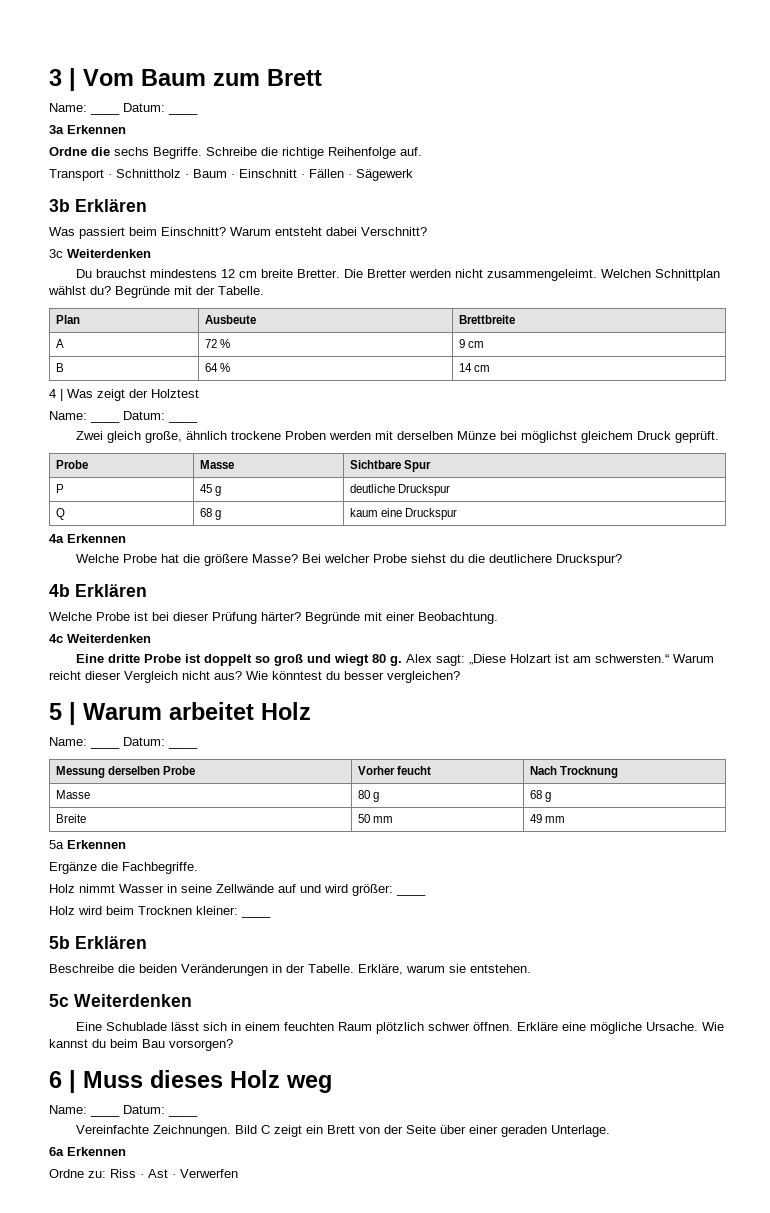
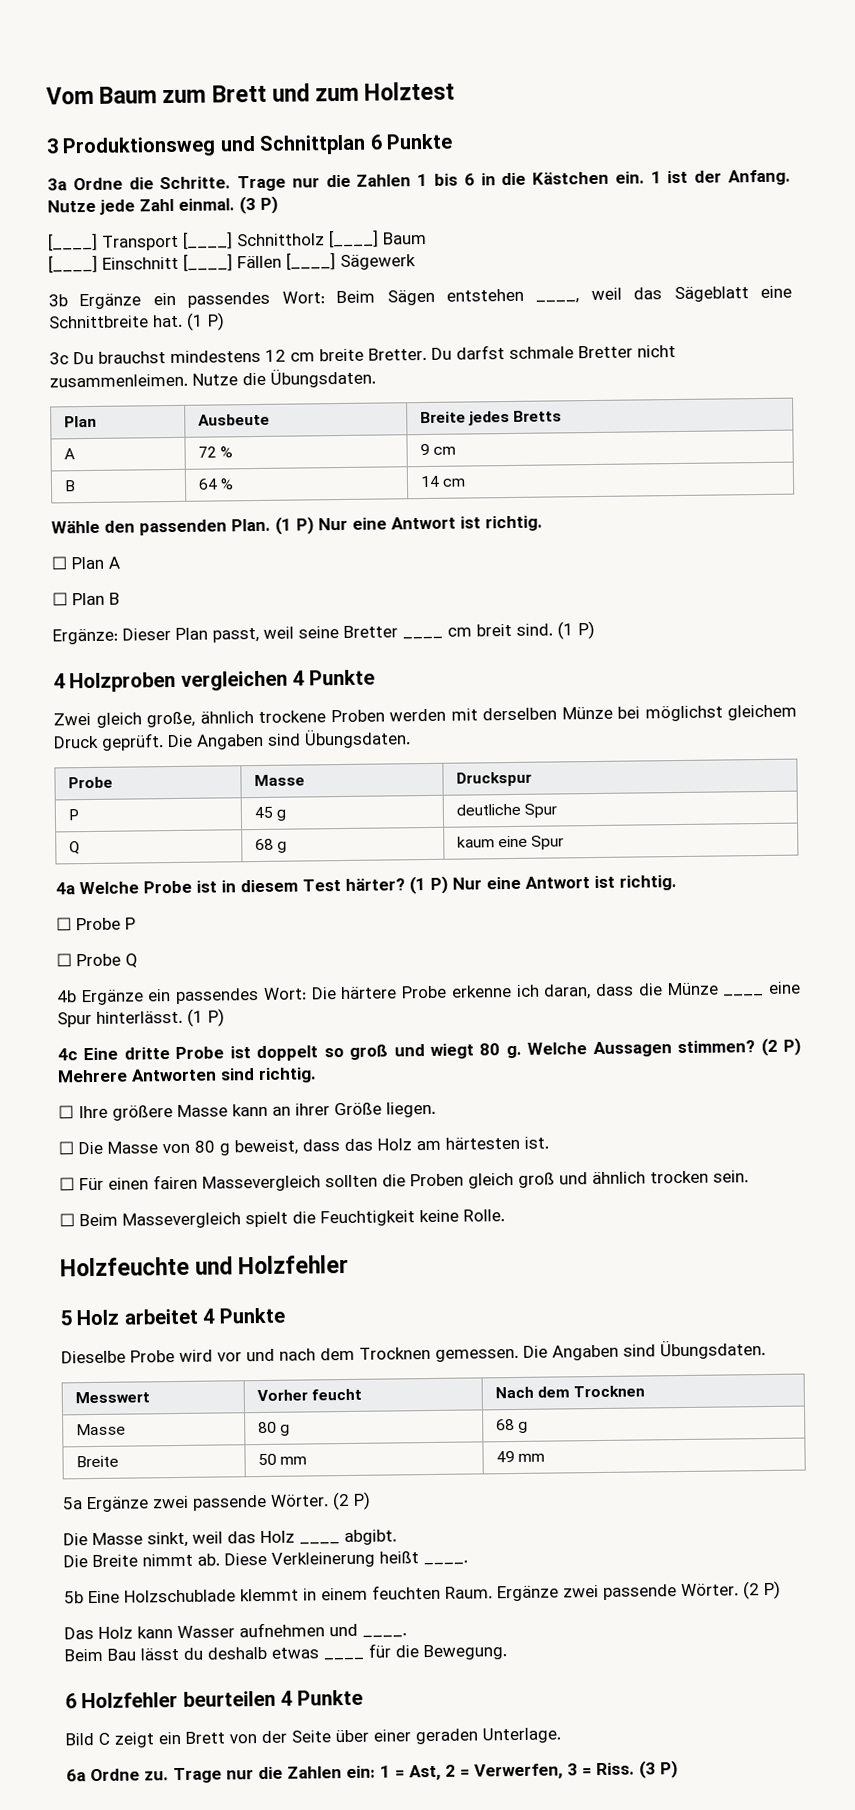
[49,68,76,91] 3 | -> (46, 95) none
[49,103,87,112] [90,112,120,115] [123,103,165,112] [168,112,198,115] // Name: ____ Datum: ____ -> [271,81,456,102] [46,133,453,158] und zum Holztest // 3 Produktionsweg und Schnittplan 6 Punkte
[67,125,126,134] Erkennen // -> (67, 184) none
[114,147,422,159] [49,169,413,181] [49,199,147,212] [49,227,427,239] sechs Begriffe. Schreibe die richtige Reihenfolge auf. // Transport · Schnittholz · Baum · Einschnitt · Fällen · Sägewerk // 3b Erklären // Was passiert beim Einschnitt? Warum entsteht dabei Verschnitt? -> [159,169,792,192] [47,195,278,215] [48,229,427,252] [48,252,416,274] [48,285,792,310] [48,312,225,331] Schritte. Trage nur die Zahlen 1 bis 6 in die Kästchen ein. 1 ist der Anfang. Nutze jede Zahl einmal. (3 P) // [____] Transport [____] Schnittholz [____] Baum // [____] Einschnitt [____] Fällen [____] Sägewerk // 3b Ergänze ein passendes Wort: Beim Sägen entstehen ____, weil das Sägeblatt eine Schnittbreite hat. (1 P)
[67,249,151,258] Weiterdenken // -> (69, 358) none
[344,269,721,281] [48,286,264,298] Die Bretter werden nicht zusammengeleimt. Welchen Schnittplan wählst du? Begründe mit der Tabelle. -> [431,345,676,360] [49,367,376,388] Du darfst schmale Bretter nicht zusammenleimen. Nutze die Übungsdaten.
[458,315,515,324] Brettbreite -> [419,410,562,426] Breite jedes Bretts
[49,389,199,401] [49,411,87,420] [90,420,120,423] [123,411,165,420] [168,420,198,423] 4 | Was zeigt der Holztest // Name: ____ Datum: ____ -> [51,515,543,536] [51,556,120,570] [52,592,120,606] [52,620,595,645] [53,669,375,693] Wähle den passenden Plan. (1 P) Nur eine Antwort ist richtig. // ☐ Plan A // ☐ Plan B // Ergänze: Dieser Plan passt, weil seine Bretter ____ cm breit sind. (1 P) // 4 Holzproben vergleichen 4 Punkte
(720, 437) none -> [167,728,411,750] Die Angaben sind Übungsdaten.
[349,460,432,472] Sichtbare Spur -> [455,771,532,787] Druckspur
[398,484,451,496] Druckspur -> [523,803,557,818] Spur
[405,508,458,520] Druckspur -> [530,835,564,850] Spur
[67,534,126,543] [76,554,623,566] [49,584,147,597] [49,612,498,624] Erkennen // Welche Probe hat die größere Masse? Bei welcher Probe siehst du die deutlichere Druckspur? // 4b Erklären // Welche Probe ist bei dieser Prüfung härter? Begründe mit einer Beobachtung. -> [79,875,677,895] [56,917,136,931] [56,953,138,968] [56,981,802,1006] [57,1008,225,1028] Welche Probe ist in diesem Test härter? (1 P) Nur eine Antwort ist richtig. // ☐ Probe P // ☐ Probe Q // 4b Ergänze ein passendes Wort: Die härtere Probe erkenne ich daran, dass die Münze ____ eine Spur hinterlässt. (1 P)
[67,634,151,643] Weiterdenken // -> (78, 1054) none
[406,654,715,666] [49,671,460,683] [49,702,311,725] [49,737,87,746] [90,746,120,749] [123,737,165,746] [168,746,198,749] [55,766,196,778] Alex sagt: „Diese Holzart ist am schwersten.“ Warum reicht dieser Vergleich nicht aus? Wie könntest du besser vergleichen? // 5 | Warum arbeitet Holz // Name: ____ Datum: ____ // Messung derselben Probe -> [527,1037,801,1058] [57,1067,317,1084] [58,1101,436,1121] [58,1136,549,1156] [59,1170,749,1192] [59,1209,505,1229] [60,1254,350,1277] [60,1307,285,1326] [61,1339,766,1364] [74,1391,150,1404] Welche Aussagen stimmen? (2 P) Mehrere Antworten sind richtig. // ☐ Ihre größere Masse kann an ihrer Größe liegen. // ☐ Die Masse von 80 g beweist, dass das Holz am härtesten ist. // ☐ Für einen fairen Massevergleich sollten die Proben gleich groß und ähnlich trocken sein. // ☐ Beim Massevergleich spielt die Feuchtigkeit keine Rolle. // Holzfeuchte und Holzfehler // 5 Holz arbeitet 4 Punkte // Dieselbe Probe wird vor und nach dem Trocknen gemessen. Die Angaben sind Übungsdaten. // Messwert
[560,766,619,778] Trocknung -> [536,1385,645,1398] dem Trocknen
[67,840,126,849] [49,862,198,874] [49,884,426,896] [49,906,238,915] [241,915,271,918] [49,936,147,949] [49,964,531,976] [49,994,192,1007] [76,1022,725,1034] [49,1039,233,1051] [49,1070,332,1093] [49,1105,87,1114] [90,1114,120,1117] [123,1105,165,1114] [168,1114,198,1117] [76,1125,232,1137] Erkennen // Ergänze die Fachbegriffe. // Holz nimmt Wasser in seine Zellwände auf und wird größer: ____ // Holz wird beim Trocknen kleiner: ____ // 5b Erklären // Beschreibe die beiden Veränderungen in der Tabelle. Erkläre, warum sie entstehen. // 5c Weiterdenken // Eine Schublade lässt sich in einem feuchten Raum plötzlich schwer öffnen. Erkläre eine mögliche Ursache. Wie kannst du beim Bau vorsorgen? // 6 | Muss dieses Holz weg // Name: ____ Datum: ____ // Vereinfachte Zeichnungen. -> [87,1491,371,1513] [63,1529,397,1548] [63,1551,468,1568] [64,1580,781,1604] [64,1622,407,1640] [64,1643,507,1662] [65,1689,363,1709] Ergänze zwei passende Wörter. (2 P) // Die Masse sinkt, weil das Holz ____ abgibt. // Die Breite nimmt ab. Diese Verkleinerung heißt ____. // 5b Eine Holzschublade klemmt in einem feuchten Raum. Ergänze zwei passende Wörter. (2 P) // Das Holz kann Wasser aufnehmen und ____. // Beim Bau lässt du deshalb etwas ____ für die Bewegung. // 6 Holzfehler beurteilen 4 Punkte //
[67,1147,126,1156] [49,1169,238,1178] Erkennen // Ordne zu: Riss · Ast · Verwerfen -> [90,1760,678,1784] Ordne zu. Trage nur die Zahlen ein: 1 = Ast, 2 = Verwerfen, 3 = Riss. (3 P)

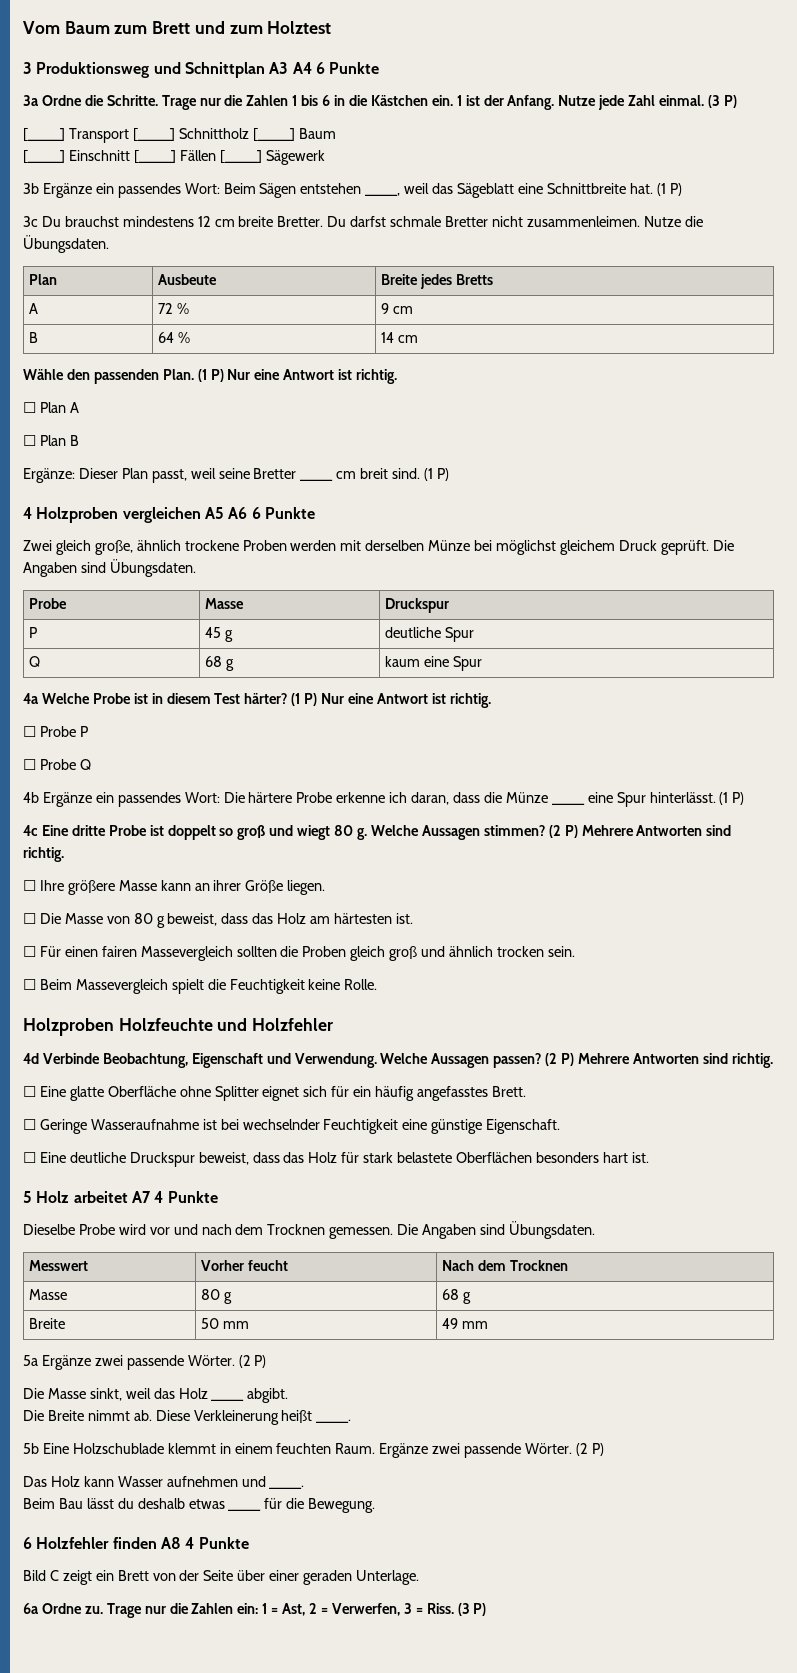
(367, 144) none -> [269,62,312,74] A3 A4
[292,670,306,686] 4 -> [204,507,261,519] A5 A6 6
(505, 1215) none -> [23,1018,114,1036] Holzproben
(350, 1264) none -> [23,1053,773,1068] [23,1086,526,1101] [23,1119,561,1134] [23,1152,649,1167] // 4d Verbinde Beobachtung, Eigenschaft und Verwendung. Welche Aussagen passen? (2 P) Mehrere Antworten sind richtig. // ☐ Eine glatte Oberfläche ohne Splitter eignet sich für ein häufig angefasstes Brett. // ☐ Geringe Wasseraufnahme ist bei wechselnder Feuchtigkeit eine günstige Eigenschaft. // ☐ Eine deutliche Druckspur beweist, dass das Holz für stark belastete Oberflächen besonders hart ist.
(198, 1316) none -> [131,1191,151,1203] A7
[182,1690,276,1707] beurteilen -> [112,1537,181,1549] finden A8

